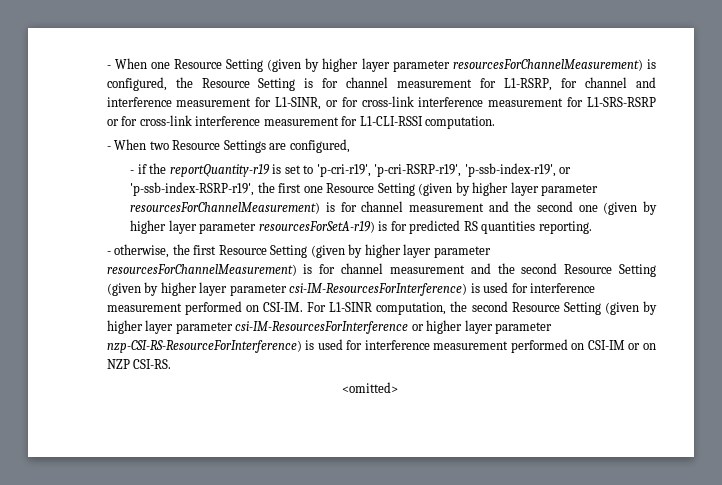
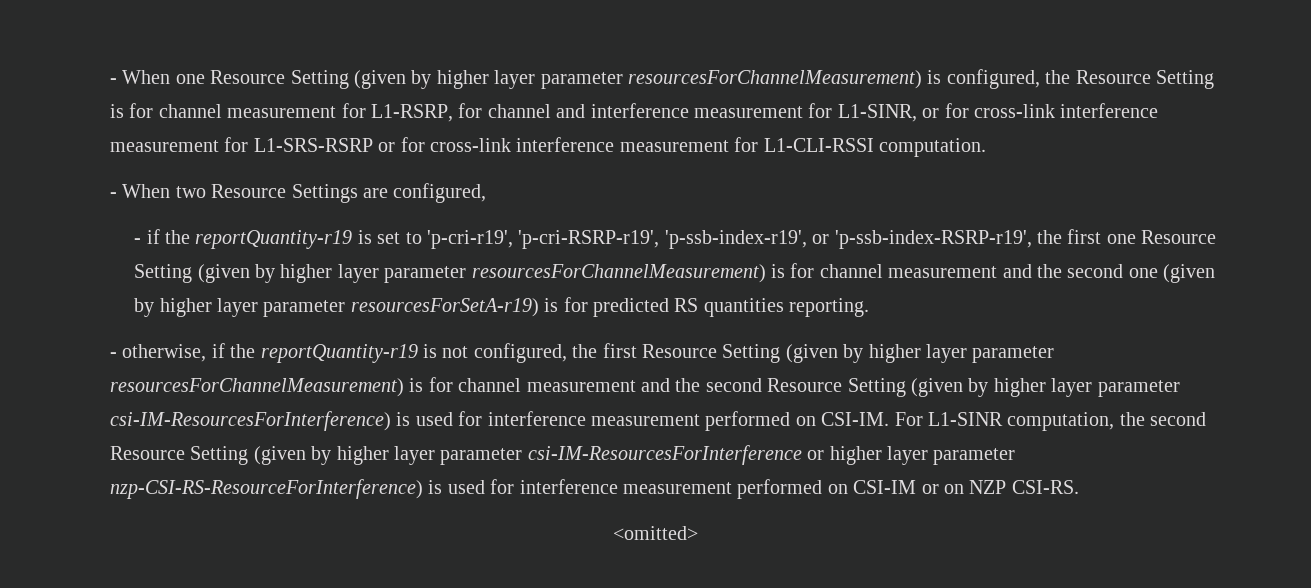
(170, 251) none -> [211,343,567,363] if the reportQuantity-r19 is not configured,

